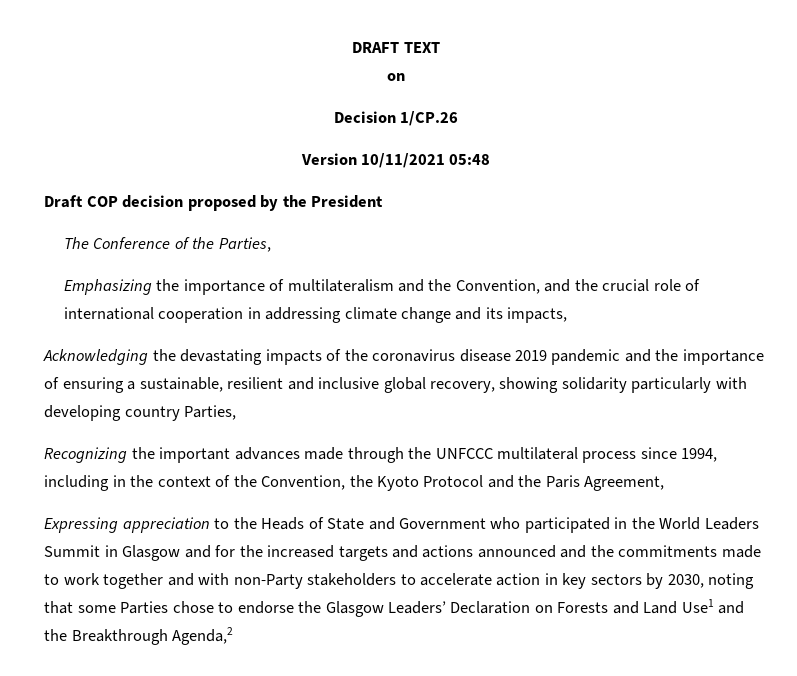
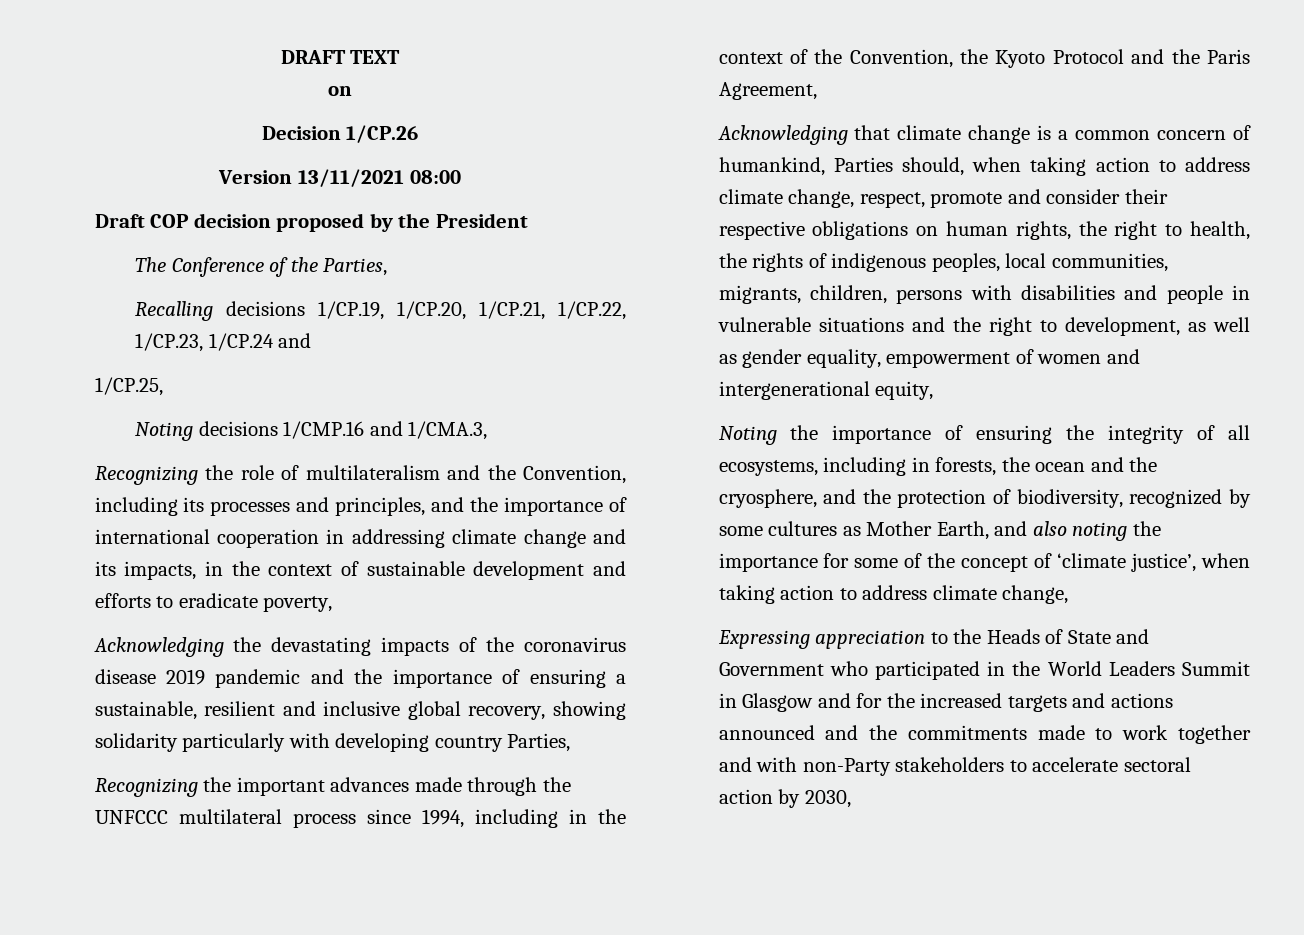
[361,153,491,168] 10/11/2021 05:48 -> [298,169,461,187] 13/11/2021 08:00
[63,279,265,295] Emphasizing the importance -> [134,301,626,321] [134,333,312,352] [94,377,163,396] [134,421,488,441] [94,465,274,485] Recalling decisions 1/CP.19, 1/CP.20, 1/CP.21, 1/CP.22, 1/CP.23, 1/CP.24 and // 1/CP.25, // Noting decisions 1/CMP.16 and 1/CMA.3, // Recognizing the role
[544,279,681,292] and the crucial role -> [94,497,604,516] including its processes and principles, and the importance
(568, 315) none -> [204,561,627,580] [94,593,333,612] in the context of sustainable development and efforts to eradicate poverty,
(665, 483) none -> [717,125,1251,145] [718,157,1250,176] [718,189,1168,208] [718,221,1250,240] [718,253,1168,272] [718,285,1250,304] [717,317,1250,336] [718,349,1140,368] [718,381,934,400] [718,425,1250,445] [718,457,1158,476] [718,489,1251,508] [718,521,1161,541] [718,553,1250,572] [718,585,1069,604] // Acknowledging that climate change is a common concern of humankind, Parties should, when taking action to address climate change, respect, promote and consider their respective obligations on human rights, the right to health, the rights of indigenous peoples, local communities, migrants, children, persons with disabilities and people in vulnerable situations and the right to development, as well as gender equality, empowerment of women and intergenerational equity, // Noting the importance of ensuring the integrity of all ecosystems, including in forests, the ocean and the cryosphere, and the protection of biodiversity, recognized by some cultures as Mother Earth, and also noting the importance for some of the concept of ‘climate justice’, when taking action to address climate change,
[496,573,755,589] [44,599,745,617] [44,627,234,645] action in key sectors by 2030, noting that some Parties chose to endorse the Glasgow Leaders’ Declaration on Forests and Land Use1 and the Breakthrough Agenda,2 -> [1123,757,1191,772] [718,789,851,808] sectoral action by 2030,

